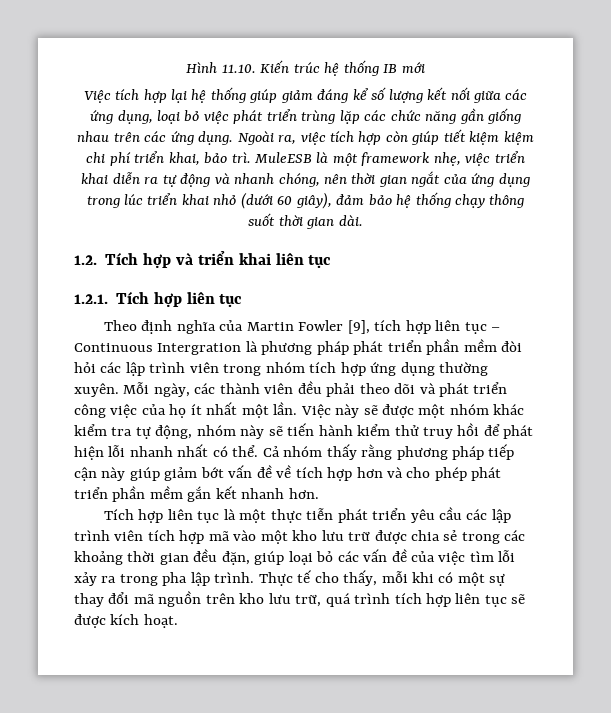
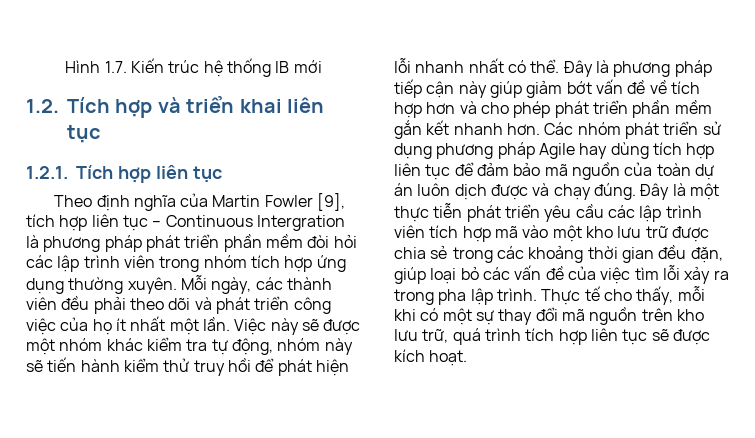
[221,64,256,73] 11.10. -> [104,61,127,73] 1.7.
[83,87,528,103] [90,108,521,124] [77,129,534,145] [86,151,525,166] [81,171,530,187] [86,192,525,209] [248,213,363,229] // Việc tích hợp lại hệ thống giúp giảm đáng kể số lượng kết nối giữa các ứng dụng, loại bỏ việc phát triển trùng lặp các chức năng gần giống nhau trên các ứng dụng. Ngoài ra, việc tích hợp còn giúp tiết kiệm kiệm chi phí triển khai, bảo trì. MuleESB là một framework nhẹ, việc triển khai diễn ra tự động và nhanh chóng, nên thời gian ngắt của ứng dụng trong lúc triển khai nhỏ (dưới 60 giây), đảm bảo hệ thống chạy thông suốt thời gian dài. -> (322, 66) none
[262,444,393,460] Cả nhóm thấy rằng -> [563,60,609,77] Đây là
[103,509,220,523] // Tích hợp liên tục -> [544,121,721,139] [394,142,715,159] [394,162,714,180] [394,183,670,200] Các nhóm phát triển sử dụng phương pháp Agile hay dùng tích hợp liên tục để đảm bảo mã nguồn của toàn dự án luôn dịch được và chạy đúng. Đây

